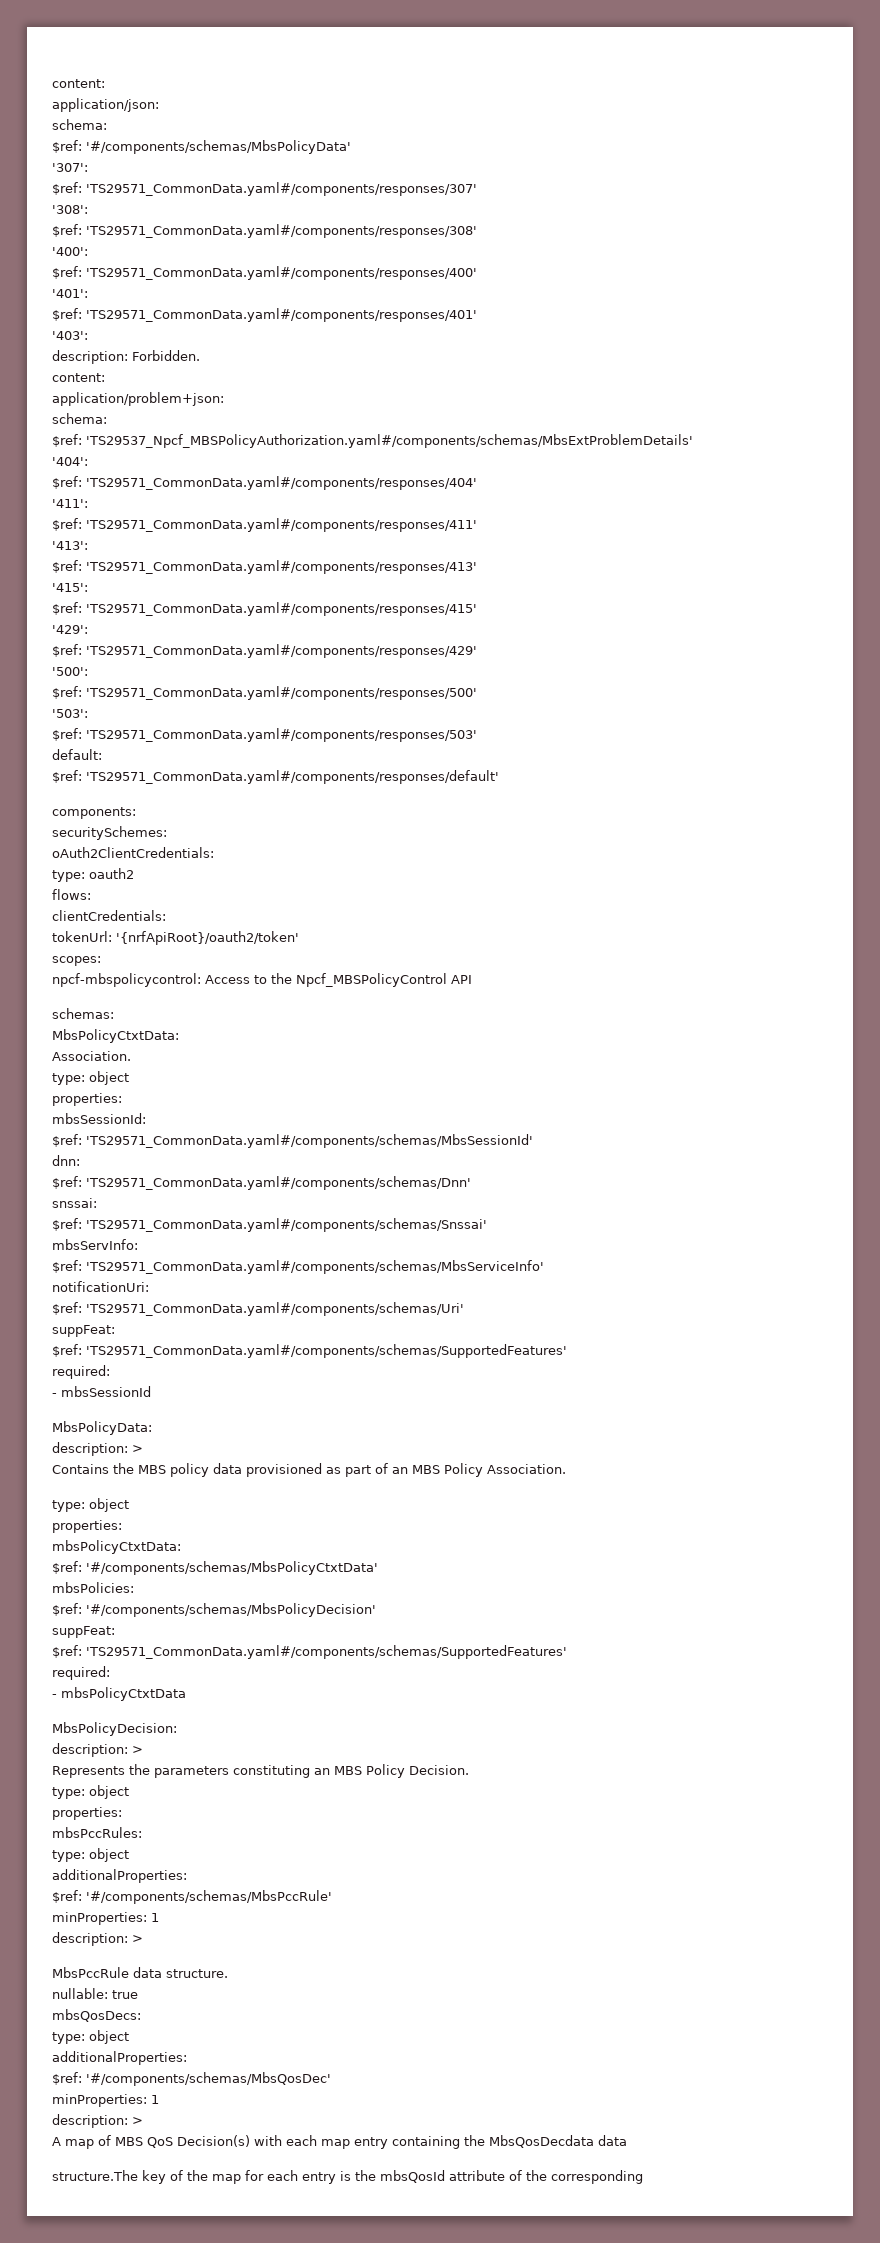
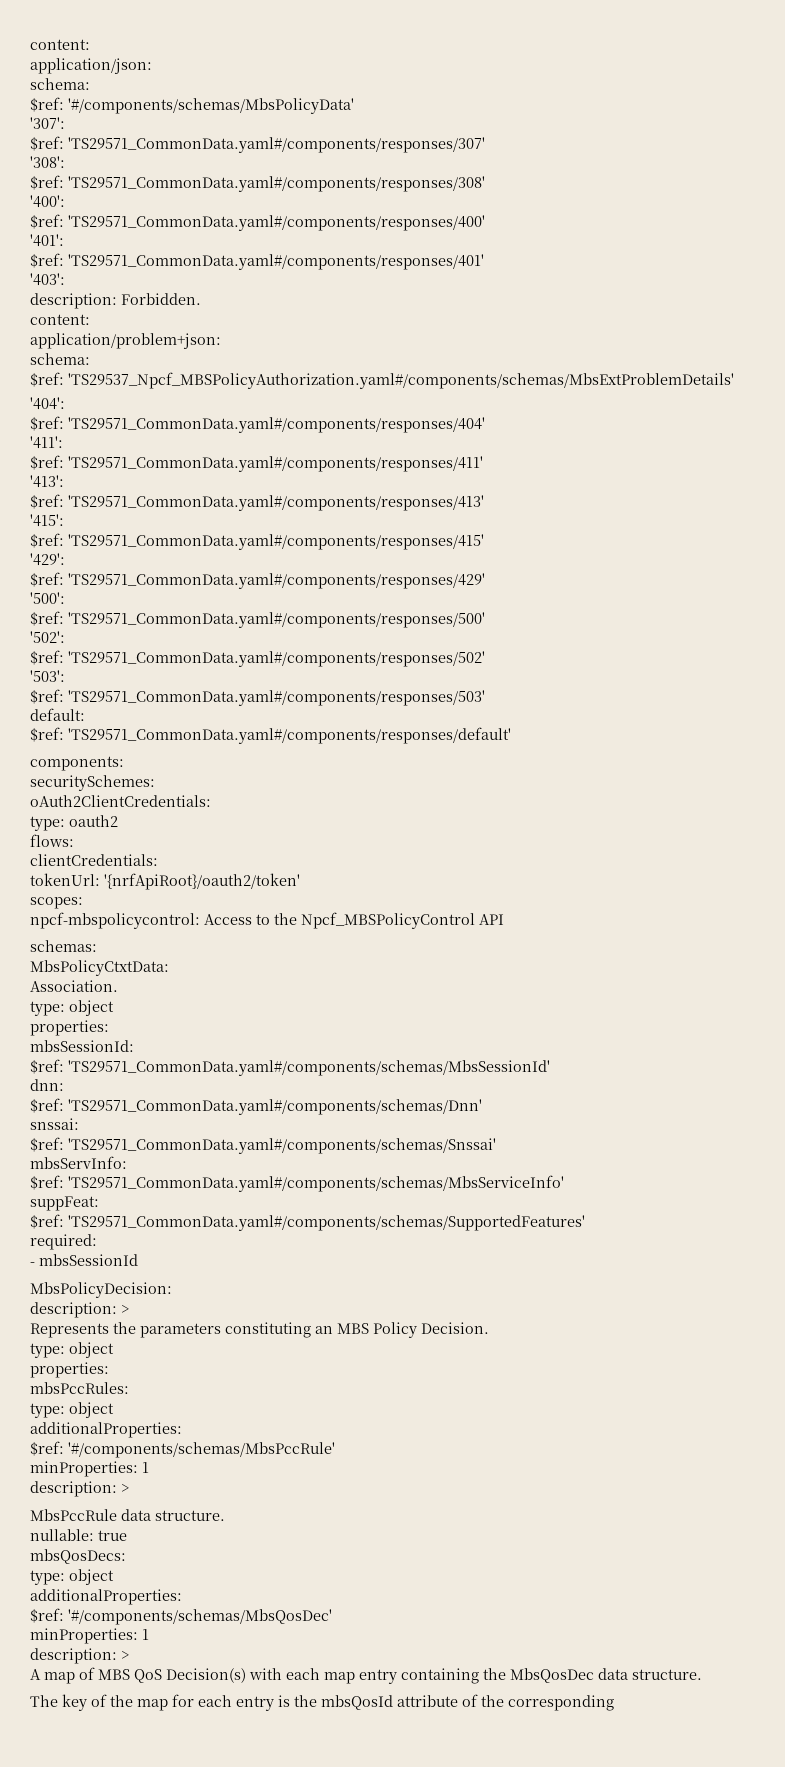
(477, 693) none -> [30,631,65,643] [30,650,485,667] // '502': // $ref: 'TS29571_CommonData.yaml#/components/responses/502'
[52,1281,149,1292] [52,1302,464,1316] // notificationUri: // $ref: 'TS29571_CommonData.yaml#/components/schemas/Uri' -> (564, 1183) none
[52,1421,152,1435] [52,1442,143,1456] [52,1463,566,1477] [52,1498,129,1512] [52,1520,122,1533] [52,1540,181,1554] [52,1561,378,1575] [52,1582,134,1593] [52,1603,376,1617] [52,1626,115,1638] [52,1645,567,1659] [52,1666,110,1680] [52,1687,186,1701] // MbsPolicyData: // description: > // Contains the MBS policy data provisioned as part of an MBS Policy Association. // type: object // properties: // mbsPolicyCtxtData: // $ref: '#/components/schemas/MbsPolicyCtxtData' // mbsPolicies: // $ref: '#/components/schemas/MbsPolicyDecision' // suppFeat: // $ref: 'TS29571_CommonData.yaml#/components/schemas/SupportedFeatures' // required: // - mbsPolicyCtxtData -> (138, 1260) none
[489,2135,627,2148] [52,2170,138,2181] MbsQosDecdata data // structure.The -> [510,1668,702,1683] [30,1695,58,1707] MbsQosDec data structure. // The

